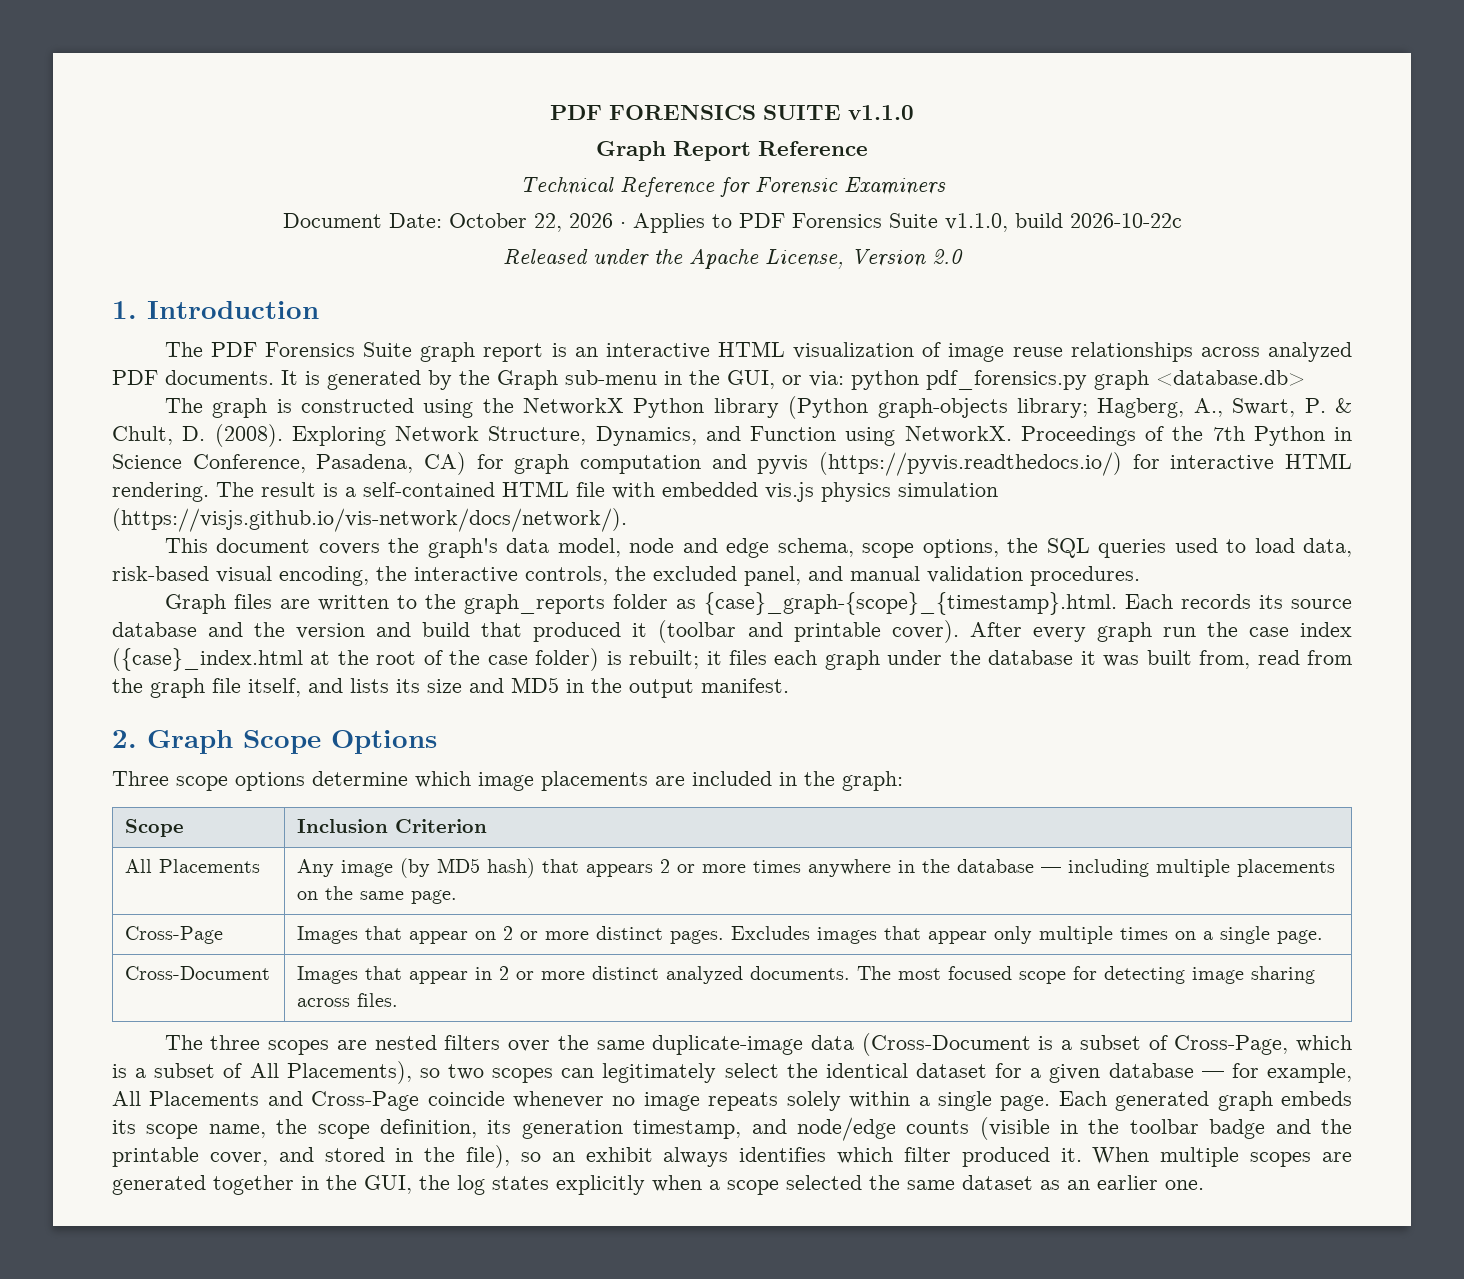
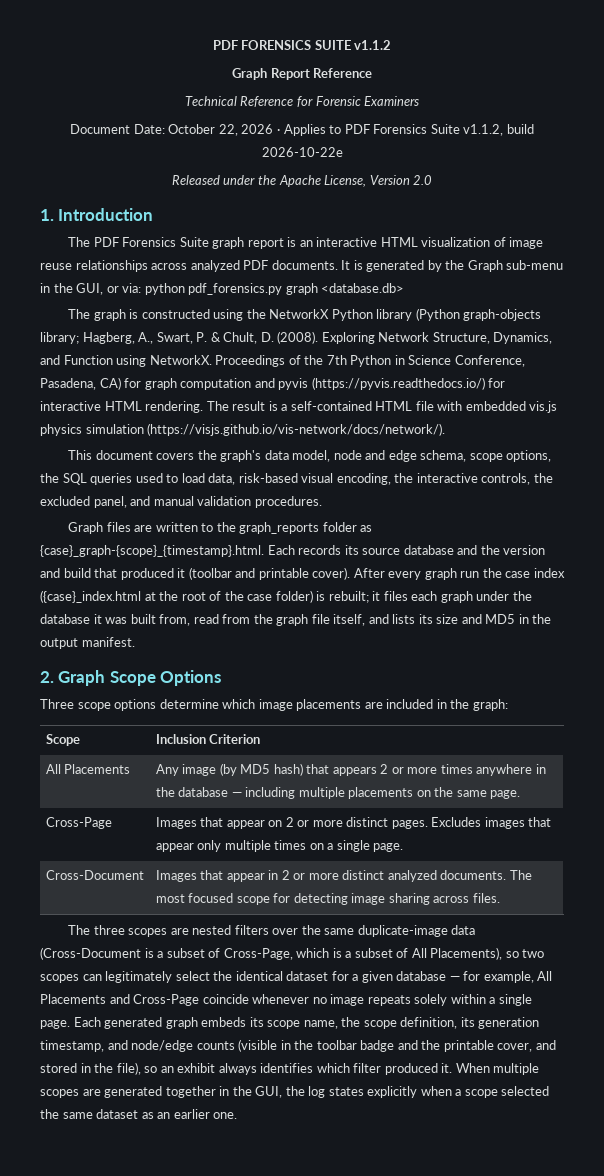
[848,105,914,120] v1.1.0 -> [354,40,392,50] v1.1.2
[944,213,1182,232] v1.1.0, build 2026-10-22c -> [463,124,534,136] [261,147,343,157] v1.1.2, build 2026-10-22e

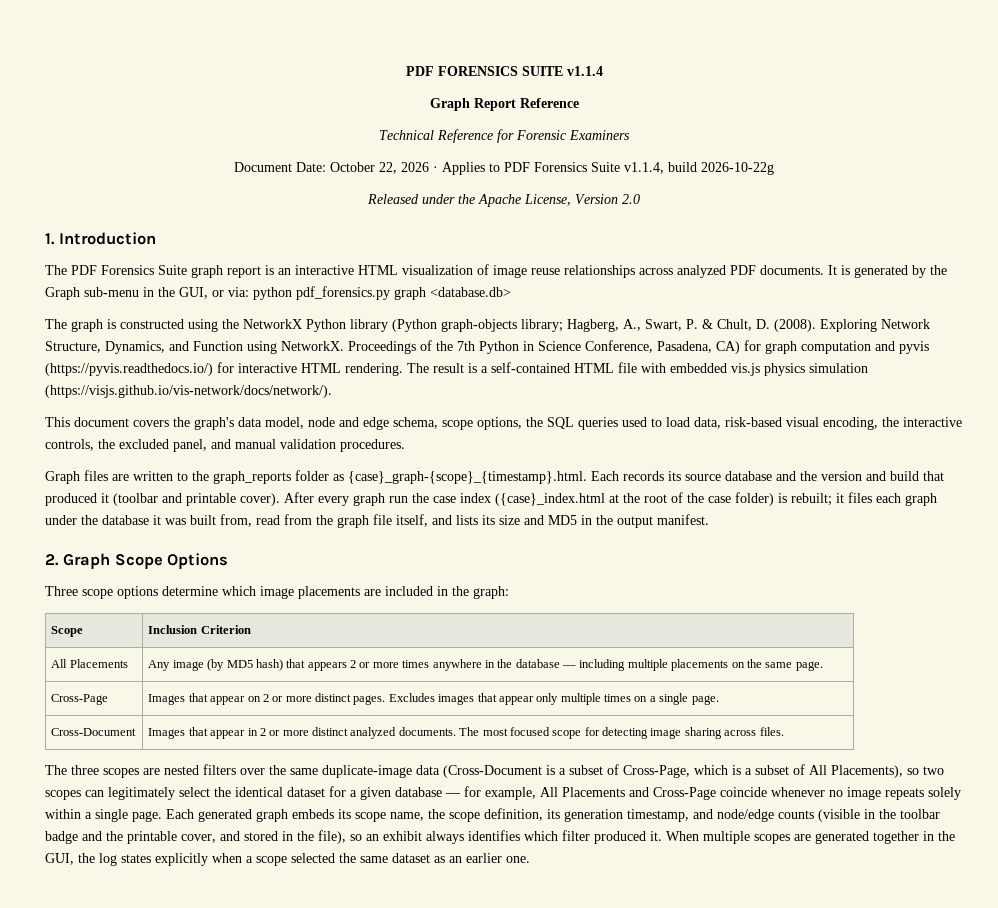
[354,40,392,50] v1.1.2 -> [566,66,603,76] v1.1.4
[463,124,534,136] [261,147,343,157] v1.1.2, build 2026-10-22e -> [624,162,774,175] v1.1.4, build 2026-10-22g

